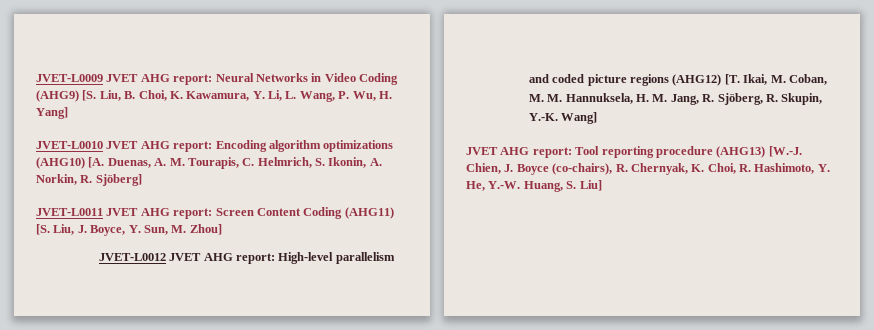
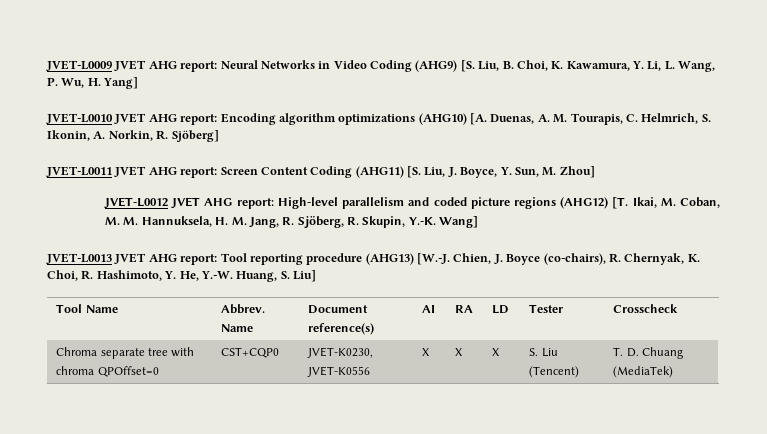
(598, 118) none -> [46,253,112,264] JVET-L0013
(602, 185) none -> [56,304,118,313] [221,304,266,314] [221,324,254,332] [308,305,369,314] [308,323,375,335] [422,305,436,313] [455,305,474,313] [492,305,510,314] [529,304,564,313] [613,304,679,313] [56,347,195,359] [56,366,159,377] [221,347,280,358] [307,347,374,358] [307,366,371,377] [422,348,431,356] [455,348,464,356] [492,348,501,356] [529,348,558,357] [529,366,580,378] [613,347,684,359] [613,366,674,378] // Tool Name | Abbrev. Name | Document reference(s) | AI | RA | LD | Tester | Crosscheck // Chroma separate tree with chroma QPOffset=0 | CST+CQP0 | JVET-K0230, JVET-K0556 | X | X | X | S. Liu (Tencent) | T. D. Chuang (MediaTek)

